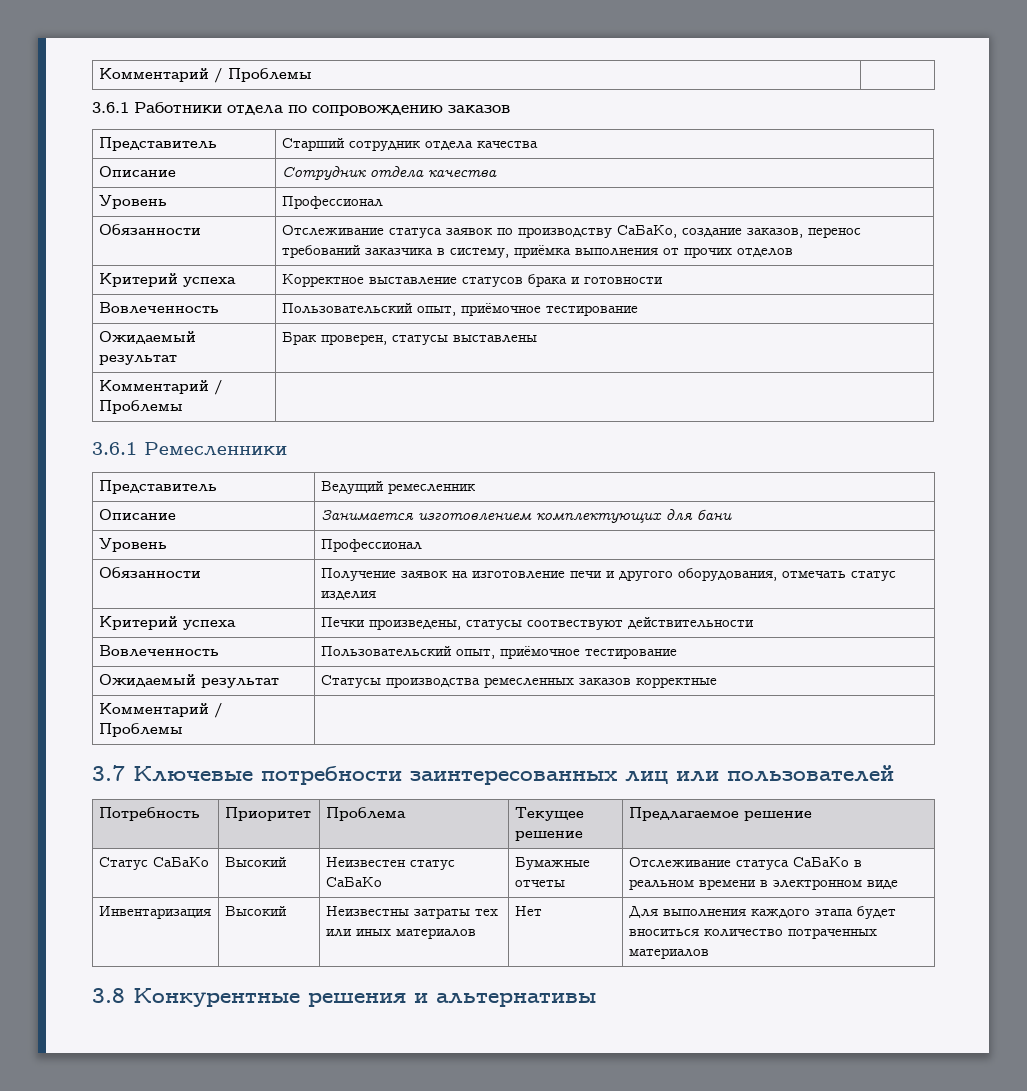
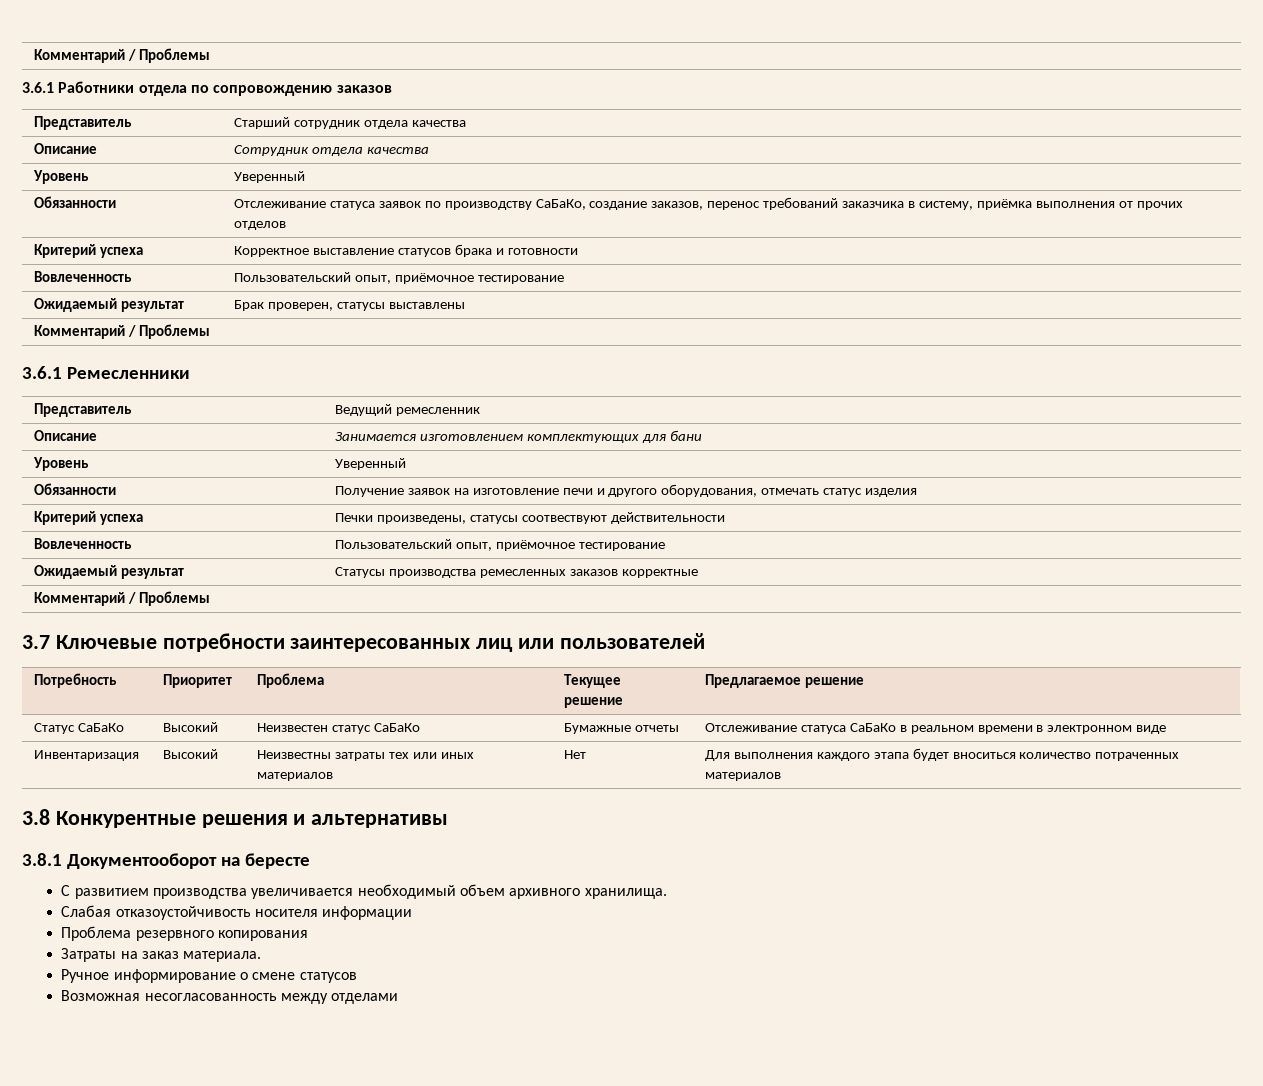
[281,196,383,209] Профессионал -> [233,171,305,183] Уверенный
[320,539,422,552] Профессионал -> [334,458,406,470] Уверенный
(596, 1000) none -> [22,853,310,869] [61,884,667,899] [61,905,413,920] [61,926,309,941] [61,948,262,962] [61,969,357,983] [61,990,399,1004] // 3.8.1 Документооборот на бересте // С развитием производства увеличивается необходимый объем архивного хранилища. // Слабая отказоустойчивость носителя информации // Проблема резервного копирования // Затраты на заказ материала. // Ручное информирование о смене статусов // Возможная несогласованность между отделами

